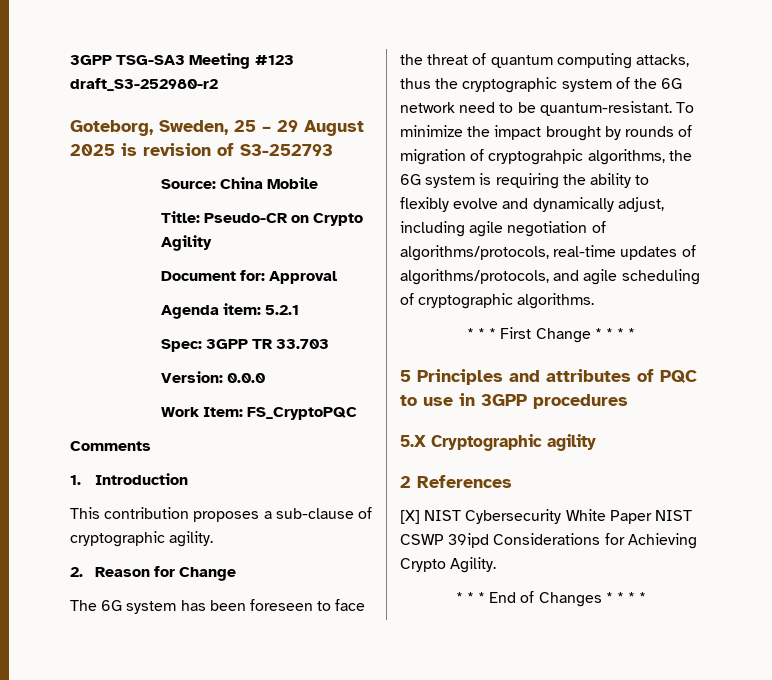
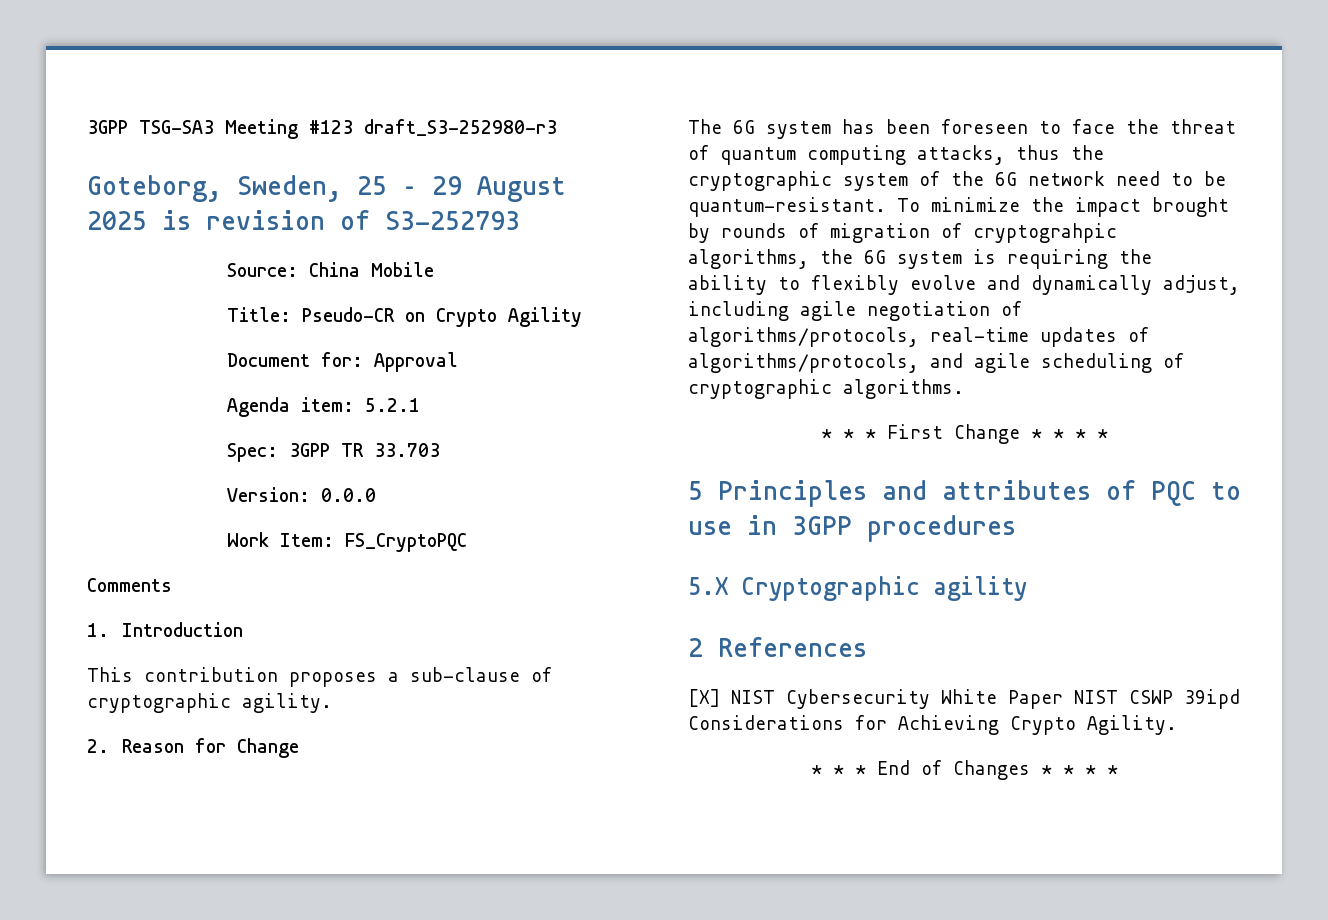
[70,78,218,91] draft_S3-252980-r2 -> [364,119,557,136] draft_S3-252980-r3

